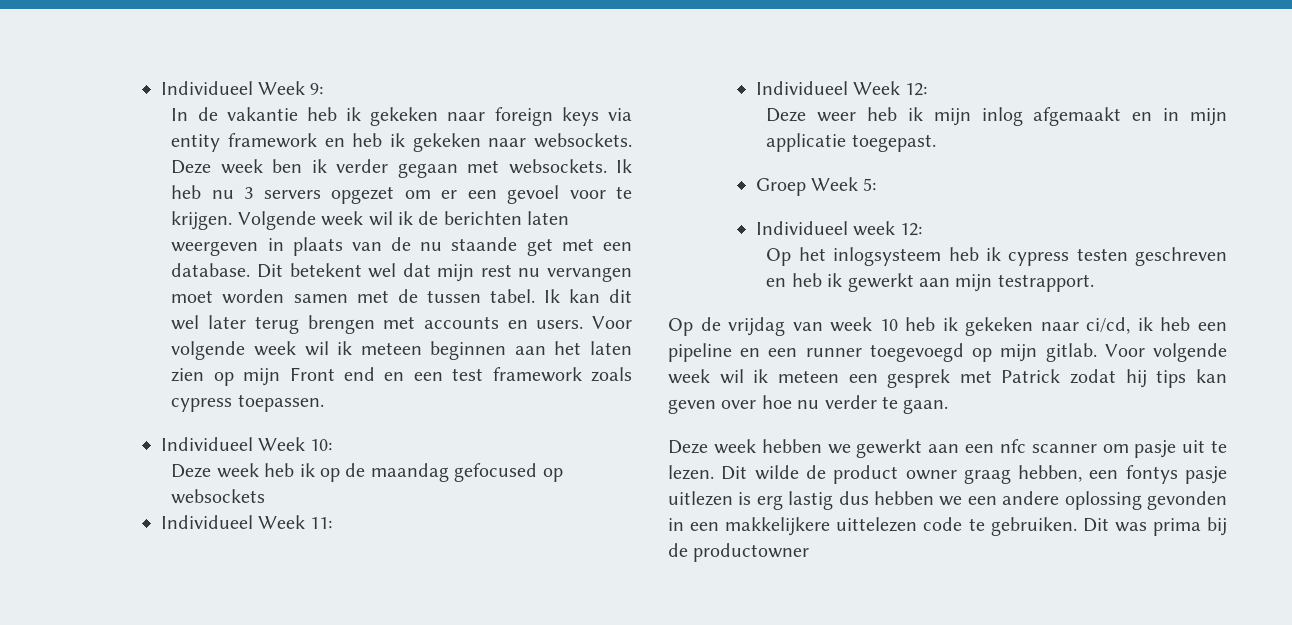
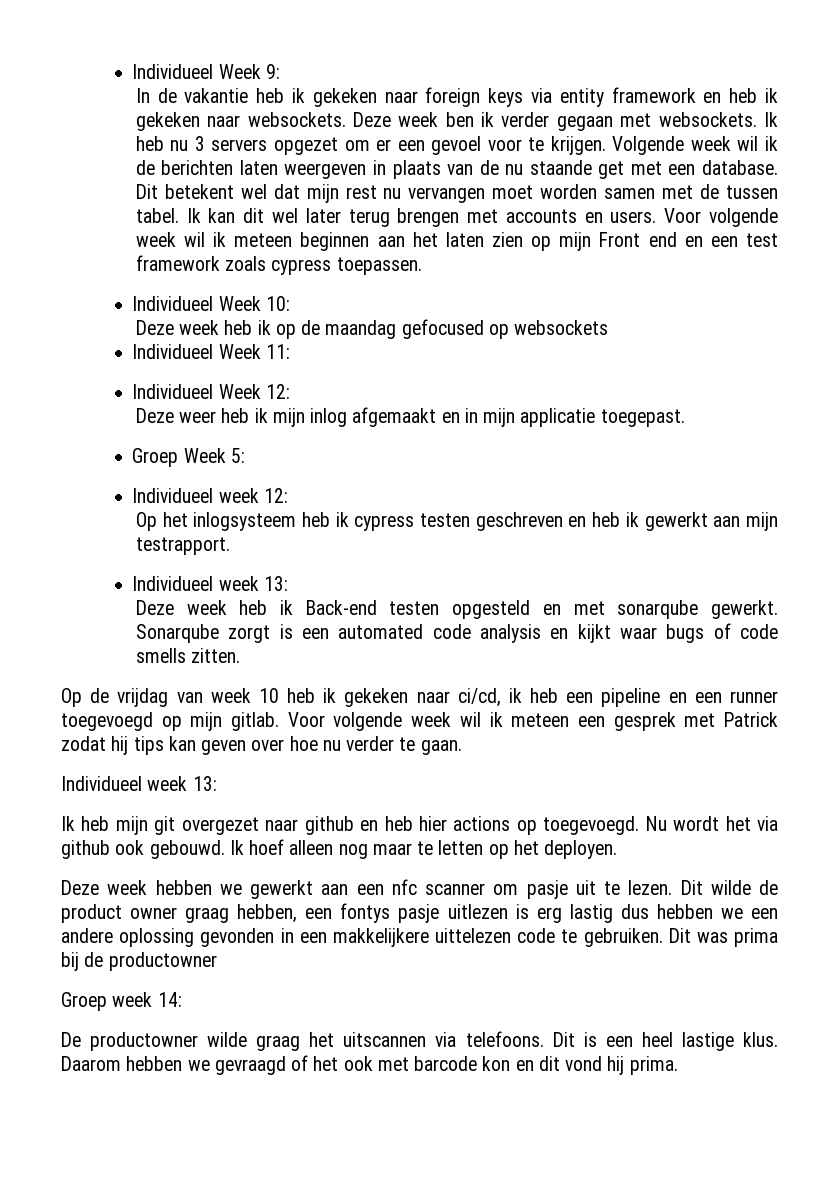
(1094, 283) none -> [132,576,288,591] [135,600,779,619] [135,623,778,643] [135,648,241,663] // Individueel week 13: // Deze week heb ik Back-end testen opgesteld en met sonarqube gewerkt. Sonarqube zorgt is een automated code analysis en kijkt waar bugs of code smells zitten.
(949, 406) none -> [61,776,217,791] [61,816,778,835] [61,839,618,859] // Individueel week 13: // Ik heb mijn git overgezet naar github en heb hier actions op toegevoegd. Nu wordt het via github ook gebouwd. Ik hoef alleen nog maar te letten op het deployen.
(810, 552) none -> [61,992,182,1011] [61,1031,779,1051] [61,1055,678,1075] // Groep week 14: // De productowner wilde graag het uitscannen via telefoons. Dit is een heel lastige klus. Daarom hebben we gevraagd of het ook met barcode kon en dit vond hij prima.

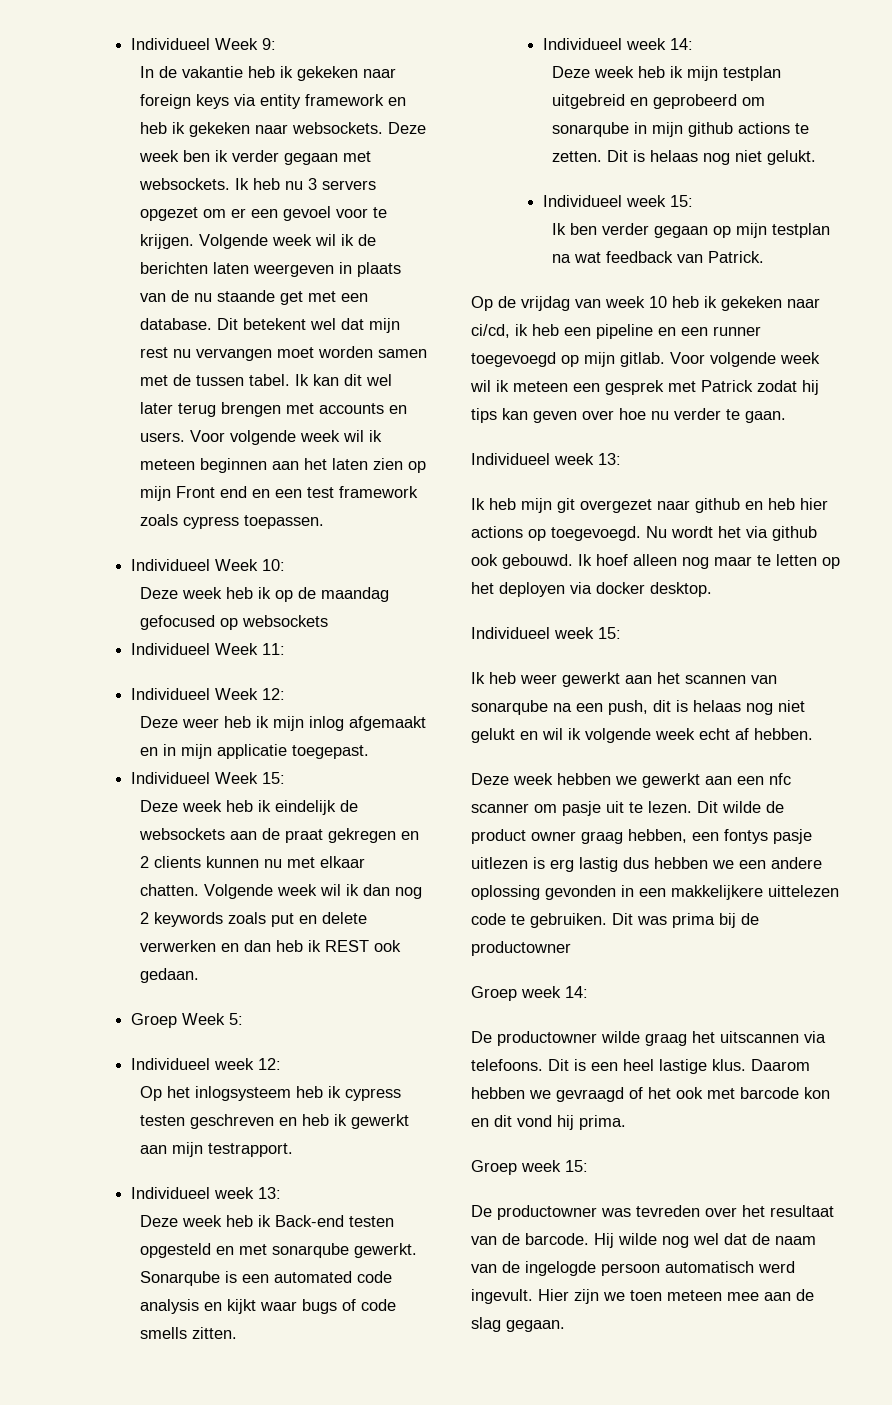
(685, 418) none -> [131,772,286,784] [139,800,358,815] [138,828,419,843] [139,856,365,868] [139,884,422,899] [139,912,367,927] [139,940,401,952] [139,968,199,983] // Individueel Week 15: // Deze week heb ik eindelijk de websockets aan de praat gekregen en 2 clients kunnen nu met elkaar chatten. Volgende week wil ik dan nog 2 keywords zoals put en delete verwerken en dan heb ik REST ook gedaan.
[228,625,271,643] zorgt -> (220, 1278) none
(241, 655) none -> [543,38,694,50] [551,66,781,81] [551,94,765,109] [551,122,809,137] [551,150,816,165] [543,195,694,207] [551,223,830,238] [551,251,764,263] // Individueel week 14: // Deze week heb ik mijn testplan uitgebreid en geprobeerd om sonarqube in mijn github actions te zetten. Dit is helaas nog niet gelukt. // Individueel week 15: // Ik ben verder gegaan op mijn testplan na wat feedback van Patrick.
[544,840,618,859] deployen. -> [499,582,712,597] [471,627,621,639] [471,672,777,687] [471,700,805,715] [471,728,813,743] deployen via docker desktop. // Individueel week 15: // Ik heb weer gewerkt aan het scannen van sonarqube na een push, dit is helaas nog niet gelukt en wil ik volgende week echt af hebben.
(678, 1065) none -> [471,1160,588,1175] [471,1205,834,1220] [471,1233,816,1248] [471,1261,795,1276] [471,1289,814,1304] [471,1317,565,1332] // Groep week 15: // De productowner was tevreden over het resultaat van de barcode. Hij wilde nog wel dat de naam van de ingelogde persoon automatisch werd ingevult. Hier zijn we toen meteen mee aan de slag gegaan.

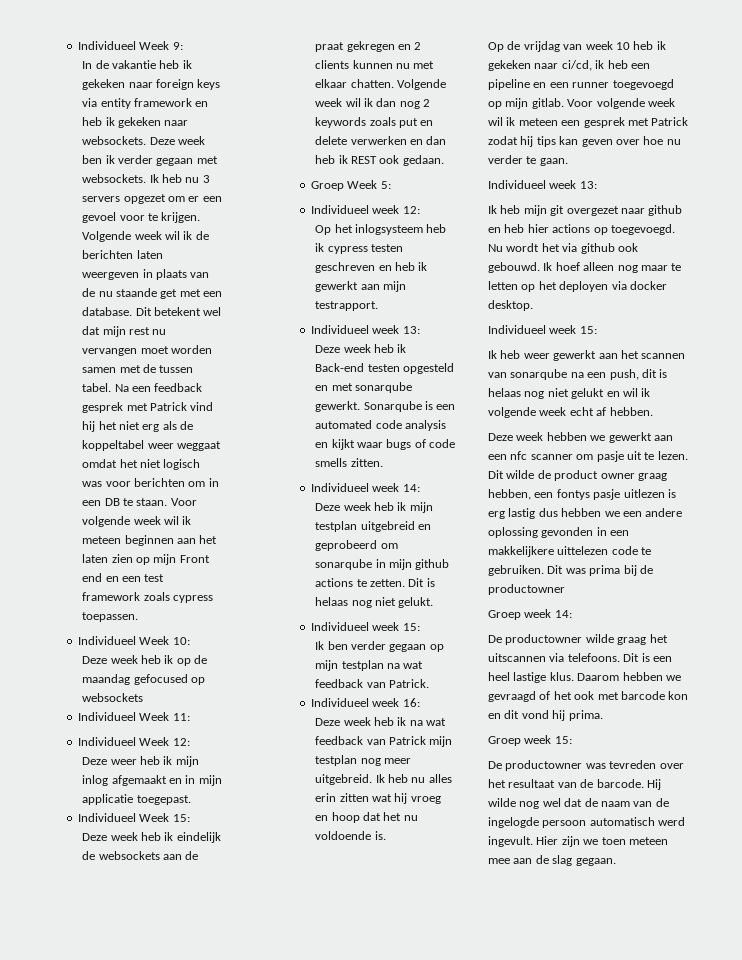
[294,374,392,386] [139,402,407,417] [139,432,185,442] Ik kan dit wel later terug brengen met accounts en users. -> [114,383,203,392] [82,402,214,413] [82,421,194,432] [82,440,222,451] [82,459,201,470] [82,478,219,487] [82,498,168,506] Na een feedback gesprek met Patrick vind hij het niet erg als de koppeltabel weer weggaat omdat het niet logisch was voor berichten om in een DB te staan.
(764, 257) none -> [311,698,420,707] [315,717,447,726] [315,736,453,747] [315,755,412,766] [315,774,452,785] [315,793,441,804] [315,812,418,823] [315,831,386,840] // Individueel week 16: // Deze week heb ik na wat feedback van Patrick mijn testplan nog meer uitgebreid. Ik heb nu alles erin zitten wat hij vroeg en hoop dat het nu voldoende is.

